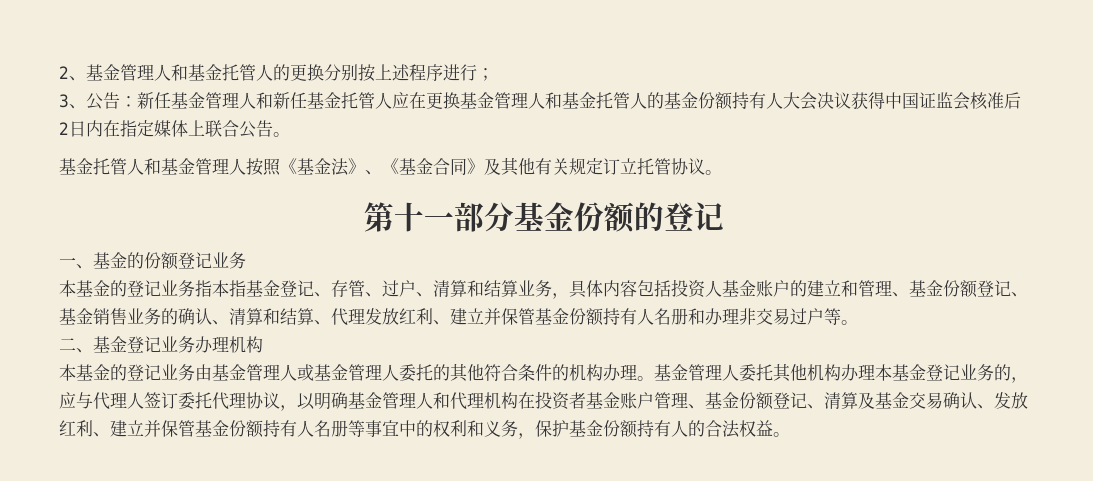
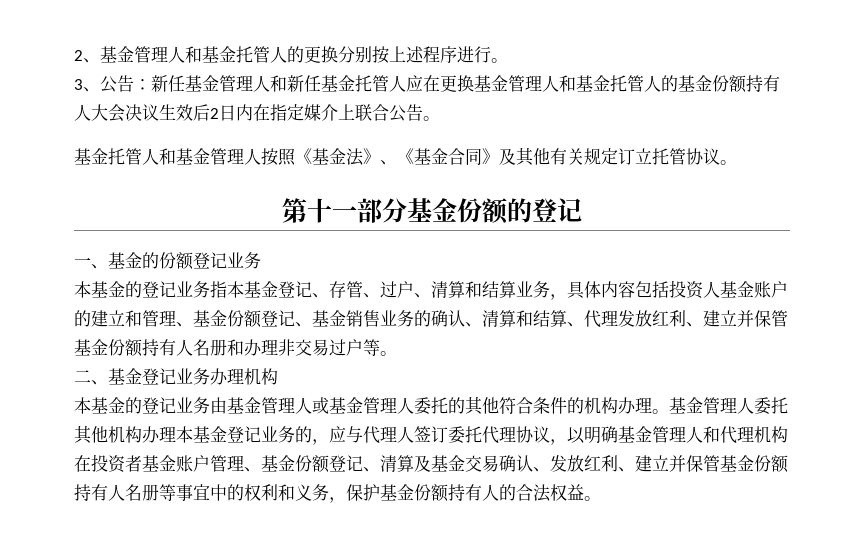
[477,68,494,81] ； -> [491,58,508,63] 。
[851,92,1004,110] 获得中国证监会核准 -> [159,104,193,121] 生效
[171,120,188,137] 体 -> [321,104,338,121] 介
[229,280,246,297] 指 -> (244, 289) none

